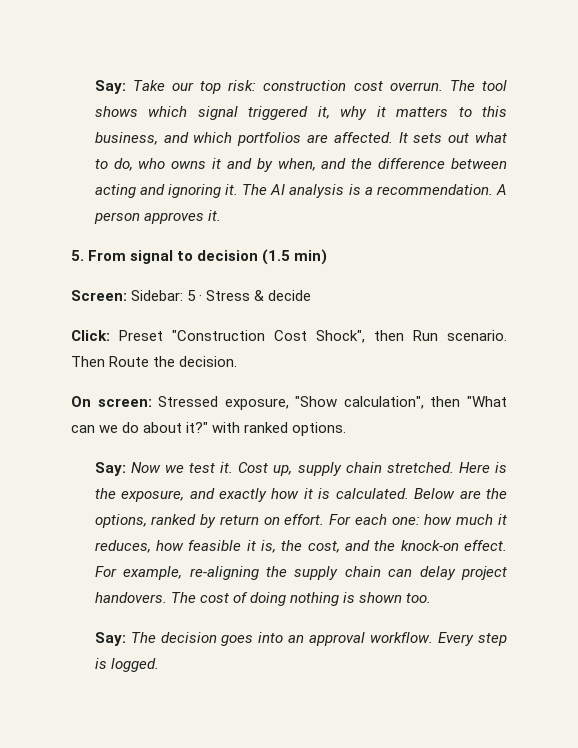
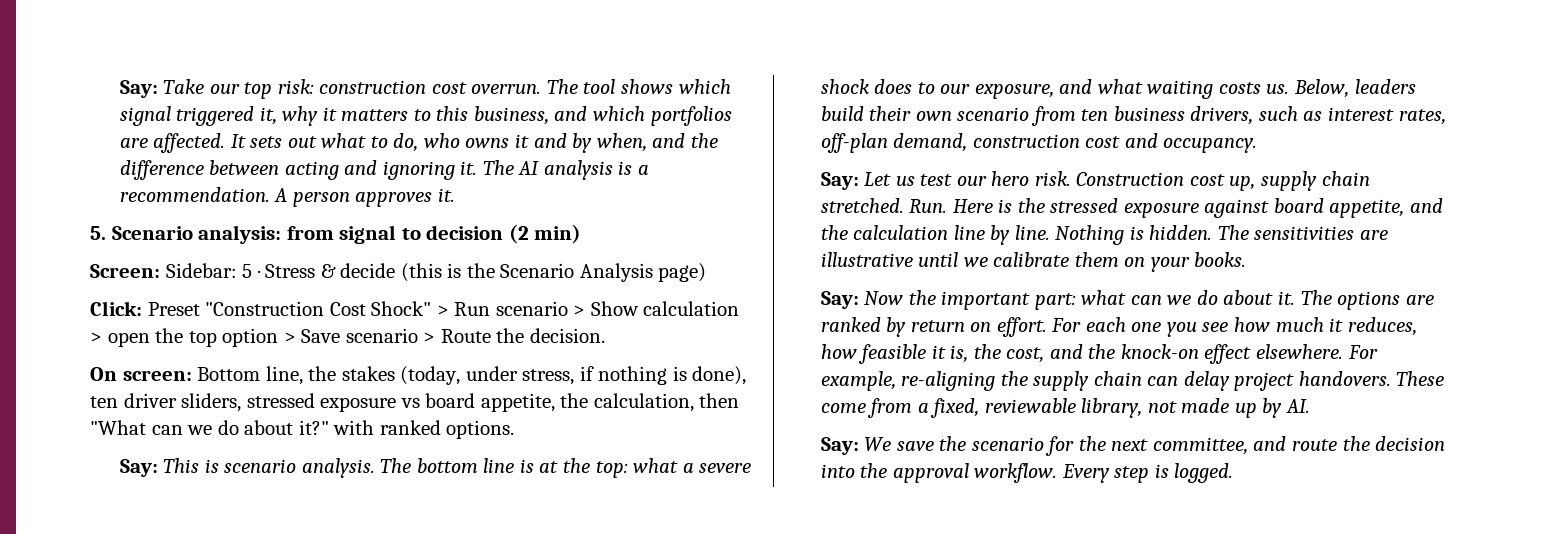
[88,250,127,261] From -> [111,225,334,244] Scenario analysis: from
[262,249,291,265] (1.5 -> [508,224,529,244] (2
[71,330,507,343] [71,356,105,367] // Click: Preset "Construction Cost Shock", then Run scenario. Then -> [400,263,707,282] [90,301,740,316] [90,328,436,347] (this is the Scenario Analysis page) // Click: Preset "Construction Cost Shock" > Run scenario > Show calculation > open the top option > Save scenario >
[158,396,424,410] Stressed exposure, "Show calculation", -> [197,366,747,385] [90,393,694,412] Bottom line, the stakes (today, under stress, if nothing is done), ten driver sliders, stressed exposure vs board appetite, the calculation,
[130,462,269,473] Now we test it. Cost -> [163,458,752,478] [820,79,1416,99] [820,106,1446,126] [820,133,1258,153] [820,171,1225,190] This is scenario analysis. The bottom line is at the top: what a severe shock does to our exposure, and what waiting costs us. Below, leaders build their own scenario from ten business drivers, such as interest rates, off-plan demand, construction cost and occupancy. // Say: Let us test our hero risk. Construction cost
(454, 467) none -> [909,199,948,213] Run.
[121,488,507,502] [94,514,147,528] exposure, and exactly how it is calculated. Below are the options, -> [1050,198,1443,218] [820,225,1388,245] [820,252,1247,272] [820,290,1434,310] stressed exposure against board appetite, and the calculation line by line. Nothing is hidden. The sensitivities are illustrative until we calibrate them on your books. // Say: Now the important part: what can we do about it. The options are
[391,517,420,525] one: -> [1131,322,1229,337] one you see
[463,540,507,551] effect. -> [1204,344,1343,364] effect elsewhere.
[170,592,432,606] [94,632,305,646] The cost of doing nothing is shown too. // Say: The decision goes into an -> [1396,371,1445,386] [820,398,1310,418] [820,436,1446,456] [820,463,888,478] These come from a fixed, reviewable library, not made up by AI. // Say: We save the scenario for the next committee, and route the decision into the

